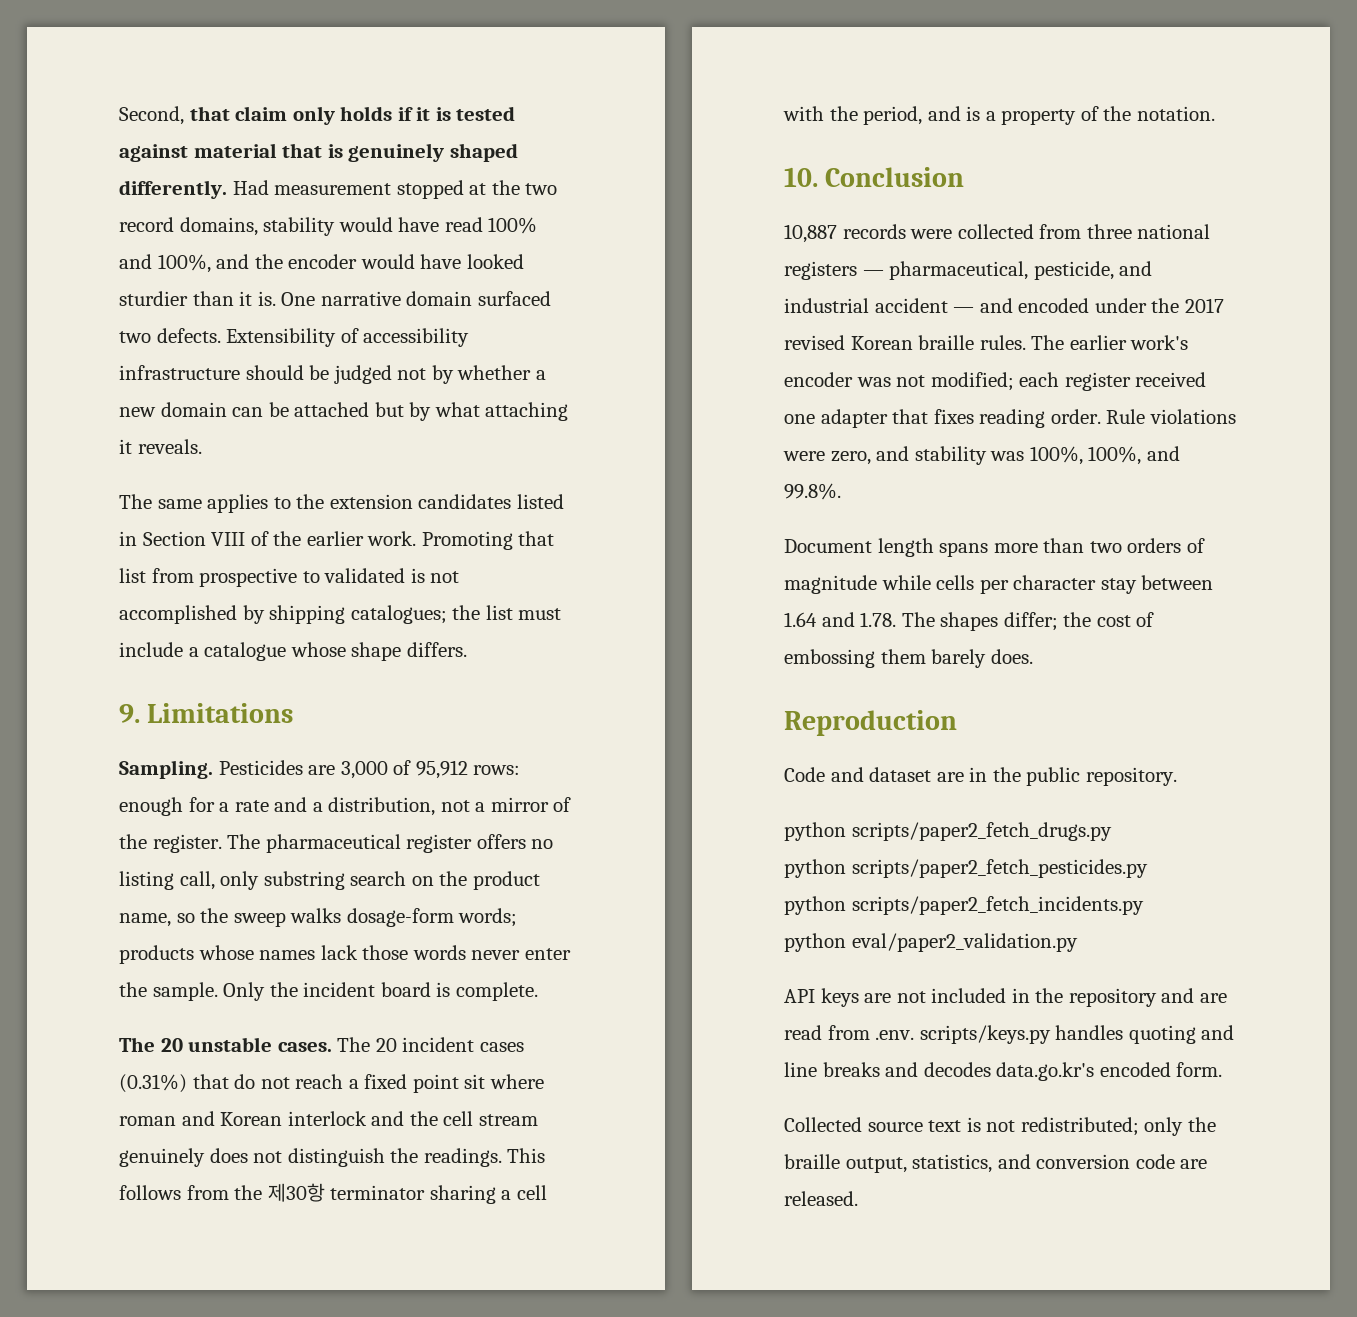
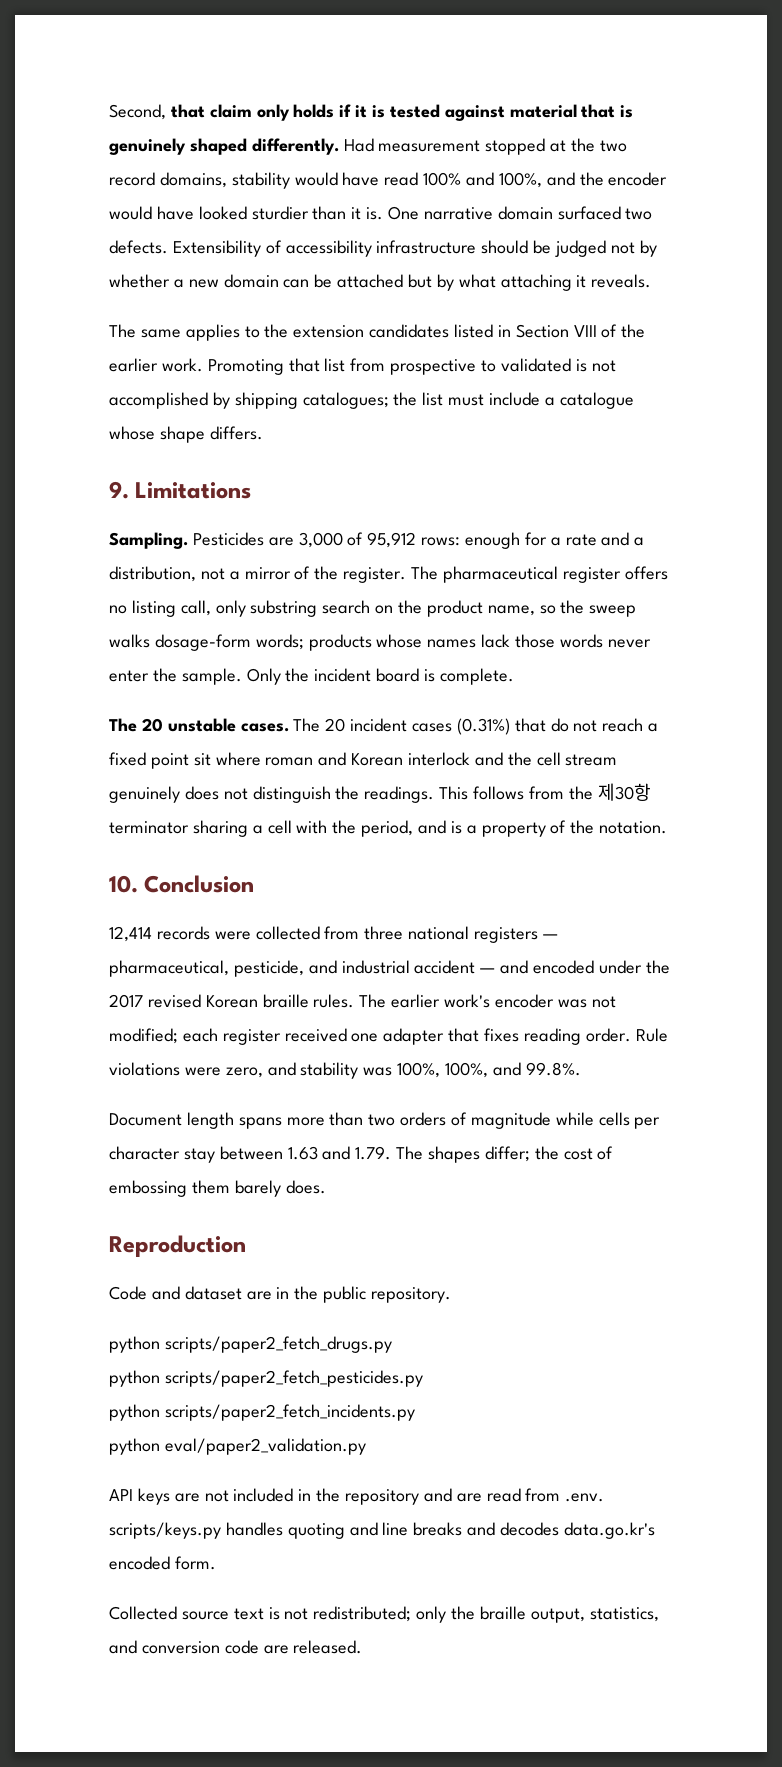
[784,224,837,243] 10,887 -> [109,926,152,942] 12,414
[784,612,897,627] 1.64 and 1.78. -> [287,1146,392,1160] 1.63 and 1.79.

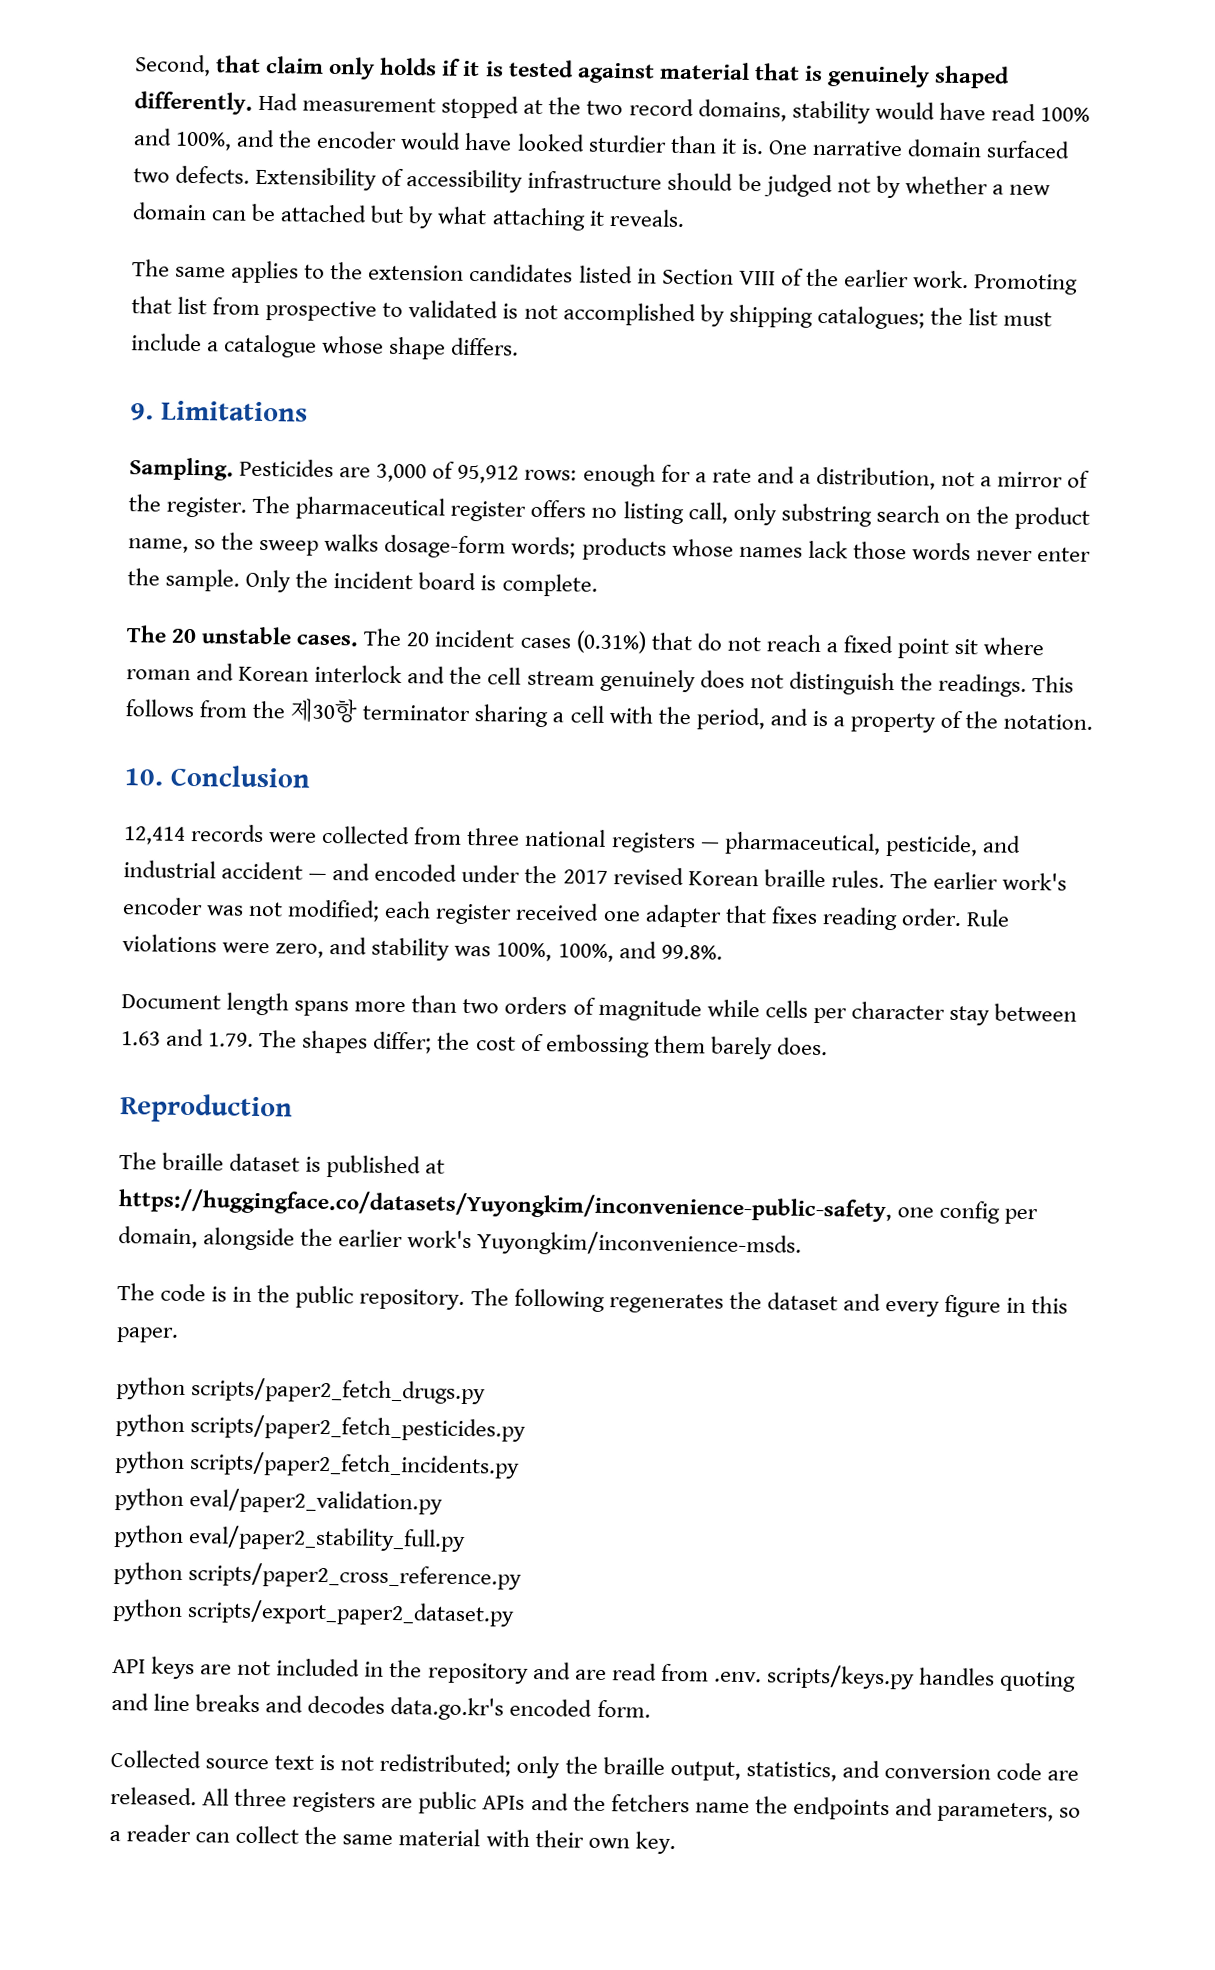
[109,1286,452,1303] Code and dataset are in the public repository. -> [119,1152,446,1179] [118,1188,1039,1225] [118,1226,803,1258] [117,1283,1069,1318] [116,1327,179,1343] The braille dataset is published at https://huggingface.co/datasets/Yuyongkim/inconvenience-public-safety, one config per domain, alongside the earlier work's Yuyongkim/inconvenience-msds. // The code is in the public repository. The following regenerates the dataset and every figure in this paper.
(366, 1446) none -> [113,1524,467,1553] [113,1561,523,1590] [112,1598,516,1627] // python eval/paper2_stability_full.py // python scripts/paper2_cross_reference.py // python scripts/export_paper2_dataset.py
(363, 1647) none -> [202,1788,1082,1823] [109,1824,676,1855] All three registers are public APIs and the fetchers name the endpoints and parameters, so a reader can collect the same material with their own key.

